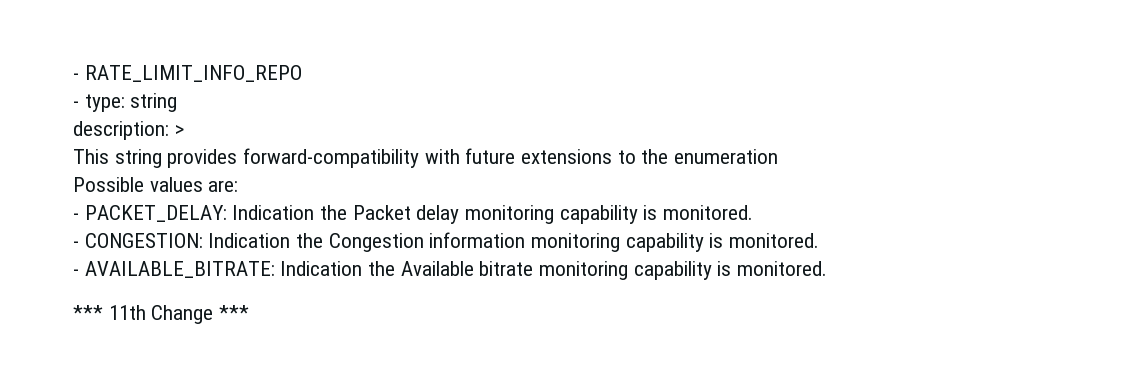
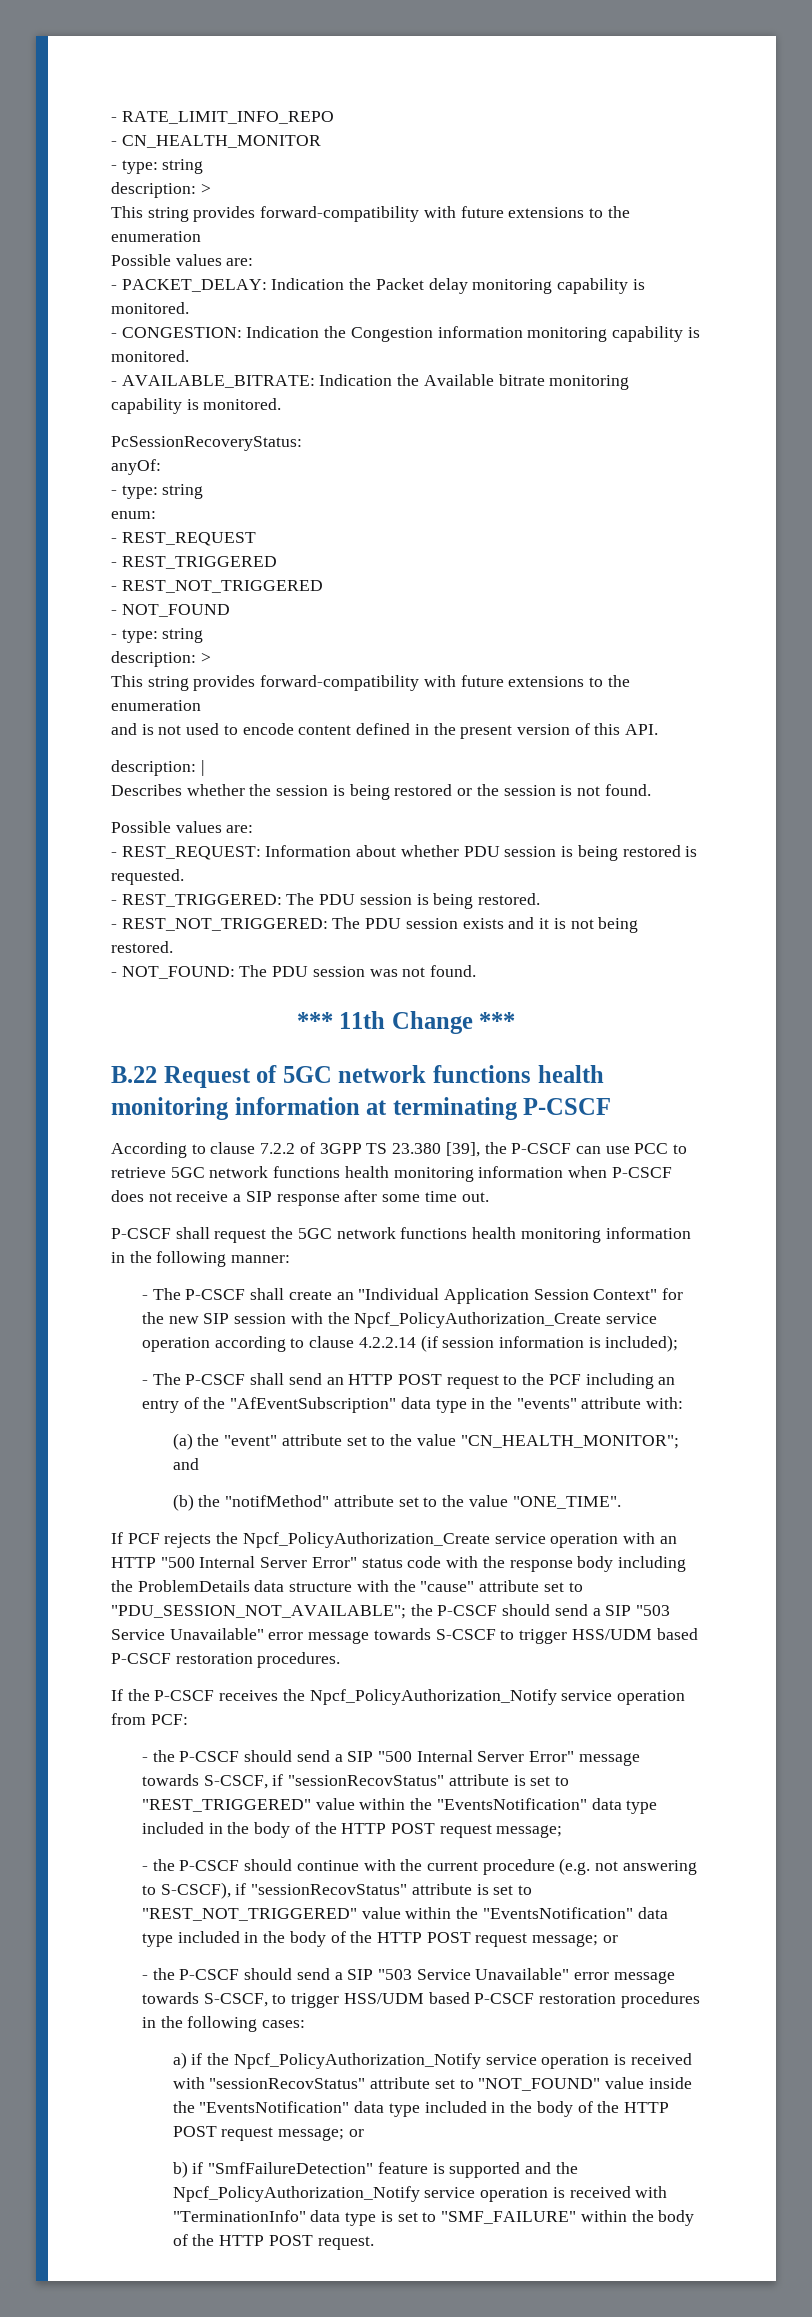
(302, 73) none -> [111,135,321,148] // - CN_HEALTH_MONITOR
[73,305,250,324] *** 11th Change *** -> [111,436,302,451] [111,459,161,475] [111,484,204,499] [111,511,156,519] [111,532,256,546] [111,556,277,569] [111,580,323,593] [111,604,230,617] [111,628,204,643] [111,651,211,667] [111,675,630,691] [111,700,201,711] [111,723,659,739] [111,760,205,776] [111,784,651,800] [111,821,254,833] [111,845,698,861] [111,869,184,885] [111,893,541,909] [111,917,639,933] [111,941,173,953] [111,965,477,979] [296,1011,516,1034] [111,1065,604,1088] [111,1097,612,1120] [111,1142,688,1158] [111,1166,672,1182] [111,1190,489,1206] [111,1227,691,1243] [111,1251,291,1267] [141,1288,684,1304] [141,1312,657,1328] [141,1335,679,1352] [141,1373,676,1389] [141,1397,684,1413] [172,1433,679,1450] [172,1458,199,1470] [172,1494,621,1511] [111,1532,677,1548] [111,1556,686,1572] [111,1580,583,1592] [111,1604,671,1619] [111,1628,698,1644] [111,1652,341,1668] [111,1689,686,1705] [111,1713,188,1725] [141,1750,640,1766] [141,1774,569,1789] [141,1798,658,1814] [141,1822,563,1838] [141,1858,697,1875] [141,1882,532,1899] [141,1907,668,1921] [141,1931,618,1947] [141,1968,675,1984] [141,1992,700,2008] [141,2016,306,2032] [172,2052,692,2069] [172,2077,692,2091] [172,2101,669,2117] [172,2126,364,2141] [172,2161,578,2178] [172,2186,668,2202] [172,2210,695,2226] [172,2234,374,2250] PcSessionRecoveryStatus: // anyOf: // - type: string // enum: // - REST_REQUEST // - REST_TRIGGERED // - REST_NOT_TRIGGERED // - NOT_FOUND // - type: string // description: > // This string provides forward-compatibility with future extensions to the enumeration // and is not used to encode content defined in the present version of this API. // description: | // Describes whether the session is being restored or the session is not found. // Possible values are: // - REST_REQUEST: Information about whether PDU session is being restored is requested. // - REST_TRIGGERED: The PDU session is being restored. // - REST_NOT_TRIGGERED: The PDU session exists and it is not being restored. // - NOT_FOUND: The PDU session was not found. // *** 11th Change *** // B.22 Request of 5GC network functions health monitoring information at terminating P-CSCF // According to clause 7.2.2 of 3GPP TS 23.380 [39], the P-CSCF can use PCC to retrieve 5GC network functions health monitoring information when P-CSCF does not receive a SIP response after some time out. // P-CSCF shall request the 5GC network functions health monitoring information in the following manner: // - The P-CSCF shall create an "Individual Application Session Context" for the new SIP session with the Npcf_PolicyAuthorization_Create service operation according to clause 4.2.2.14 (if session information is included); // - The P-CSCF shall send an HTTP POST request to the PCF including an entry of the "AfEventSubscription" data type in the "events" attribute with: // (a) the "event" attribute set to the value "CN_HEALTH_MONITOR"; and // (b) the "notifMethod" attribute set to the value "ONE_TIME". // If PCF rejects the Npcf_PolicyAuthorization_Create service operation with an HTTP "500 Internal Server Error" status code with the response body including the ProblemDetails data structure with the "cause" attribute set to "PDU_SESSION_NOT_AVAILABLE"; the P-CSCF should send a SIP "503 Service Unavailable" error message towards S-CSCF to trigger HSS/UDM based P-CSCF restoration procedures. // If the P-CSCF receives the Npcf_PolicyAuthorization_Notify service operation from PCF: // - the P-CSCF should send a SIP "500 Internal Server Error" message towards S-CSCF, if "sessionRecovStatus" attribute is set to "REST_TRIGGERED" value within the "EventsNotification" data type included in the body of the HTTP POST request message; // - the P-CSCF should continue with the current procedure (e.g. not answering to S-CSCF), if "sessionRecovStatus" attribute is set to "REST_NOT_TRIGGERED" value within the "EventsNotification" data type included in the body of the HTTP POST request message; or // - the P-CSCF should send a SIP "503 Service Unavailable" error message towards S-CSCF, to trigger HSS/UDM based P-CSCF restoration procedures in the following cases: // a) if the Npcf_PolicyAuthorization_Notify service operation is received with "sessionRecovStatus" attribute set to "NOT_FOUND" value inside the "EventsNotification" data type included in the body of the HTTP POST request message; or // b) if "SmfFailureDetection" feature is supported and the Npcf_PolicyAuthorization_Notify service operation is received with "TerminationInfo" data type is set to "SMF_FAILURE" within the body of the HTTP POST request.

